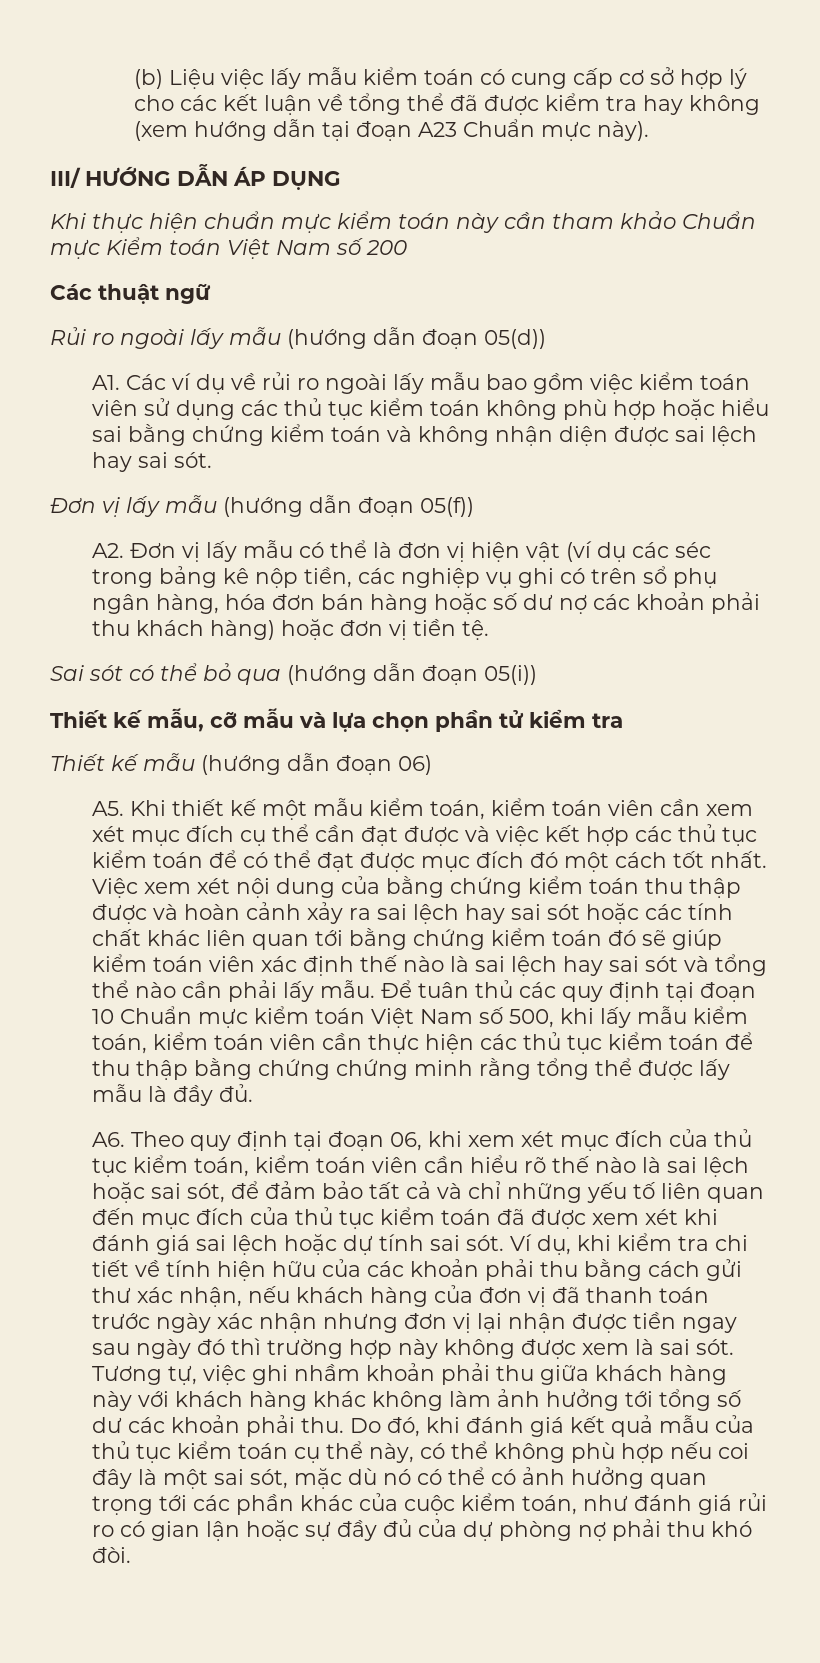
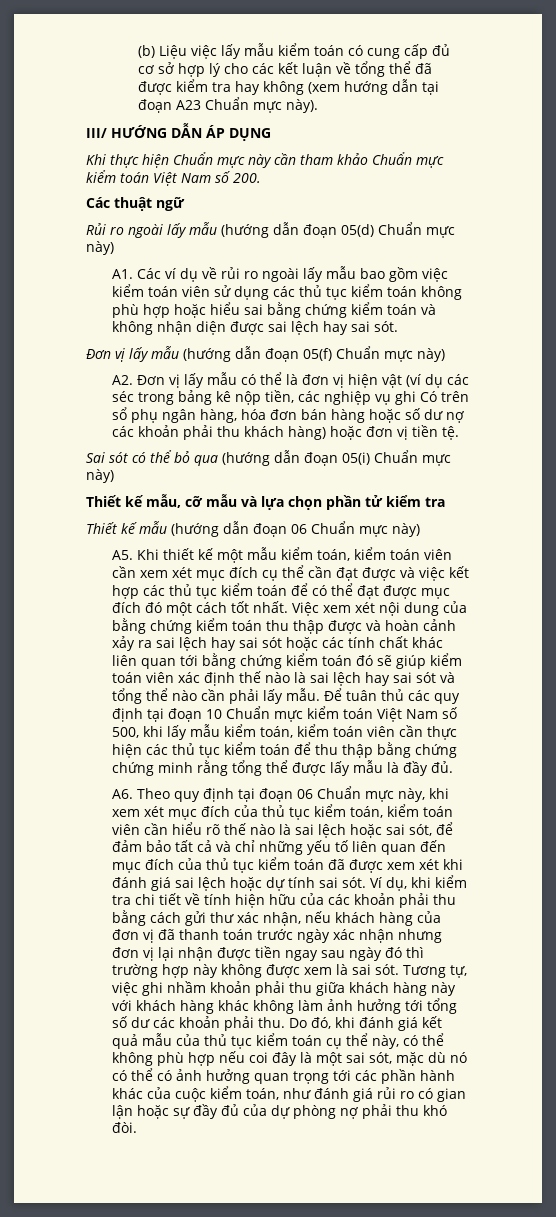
(613, 78) none -> [432,44,451,56] đủ
[204,211,450,233] chuẩn mực kiểm toán -> [173,152,245,168] Chuẩn mực
[106,237,407,259] Kiểm toán Việt Nam số 200 -> [86,170,261,186] kiểm toán Việt Nam số 200.
[484,329,546,349] 05(d)) -> [341,222,455,238] [86,241,114,255] 05(d) Chuẩn mực này)
[420,497,474,517] 05(f)) -> [303,346,445,362] 05(f) Chuẩn mực này)
[559,568,585,584] có -> [420,391,438,402] Có
[484,665,537,685] 05(i)) -> [342,450,451,466] [86,469,114,483] 05(i) Chuẩn mực này)
[398,755,432,775] 06) -> [291,521,420,537] 06 Chuẩn mực này)
[389,1132,422,1151] 06, -> [297,786,426,802] 06 Chuẩn mực này,
(294, 1504) none -> [420,1070,456,1081] hành

